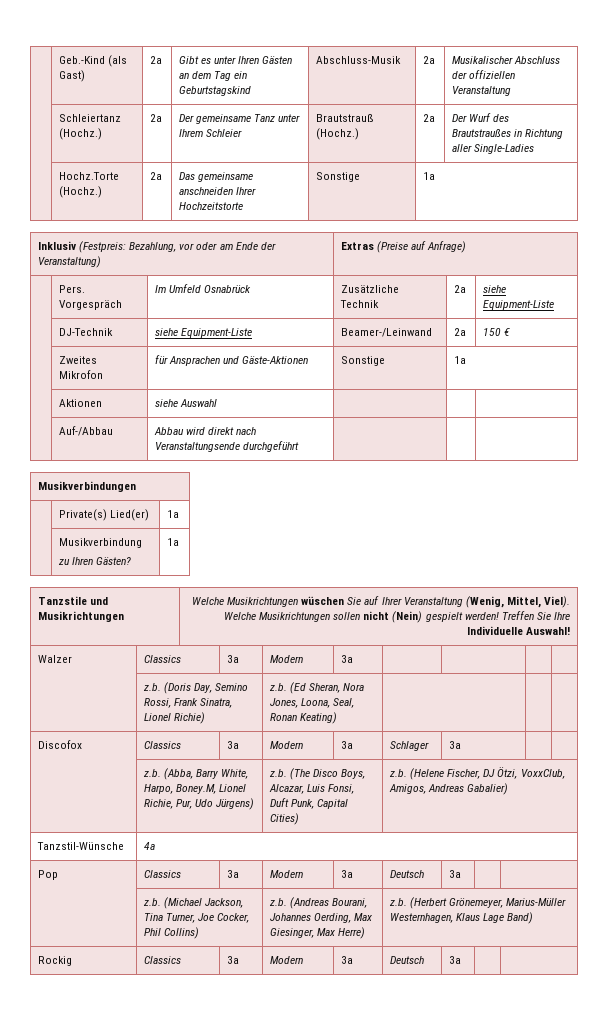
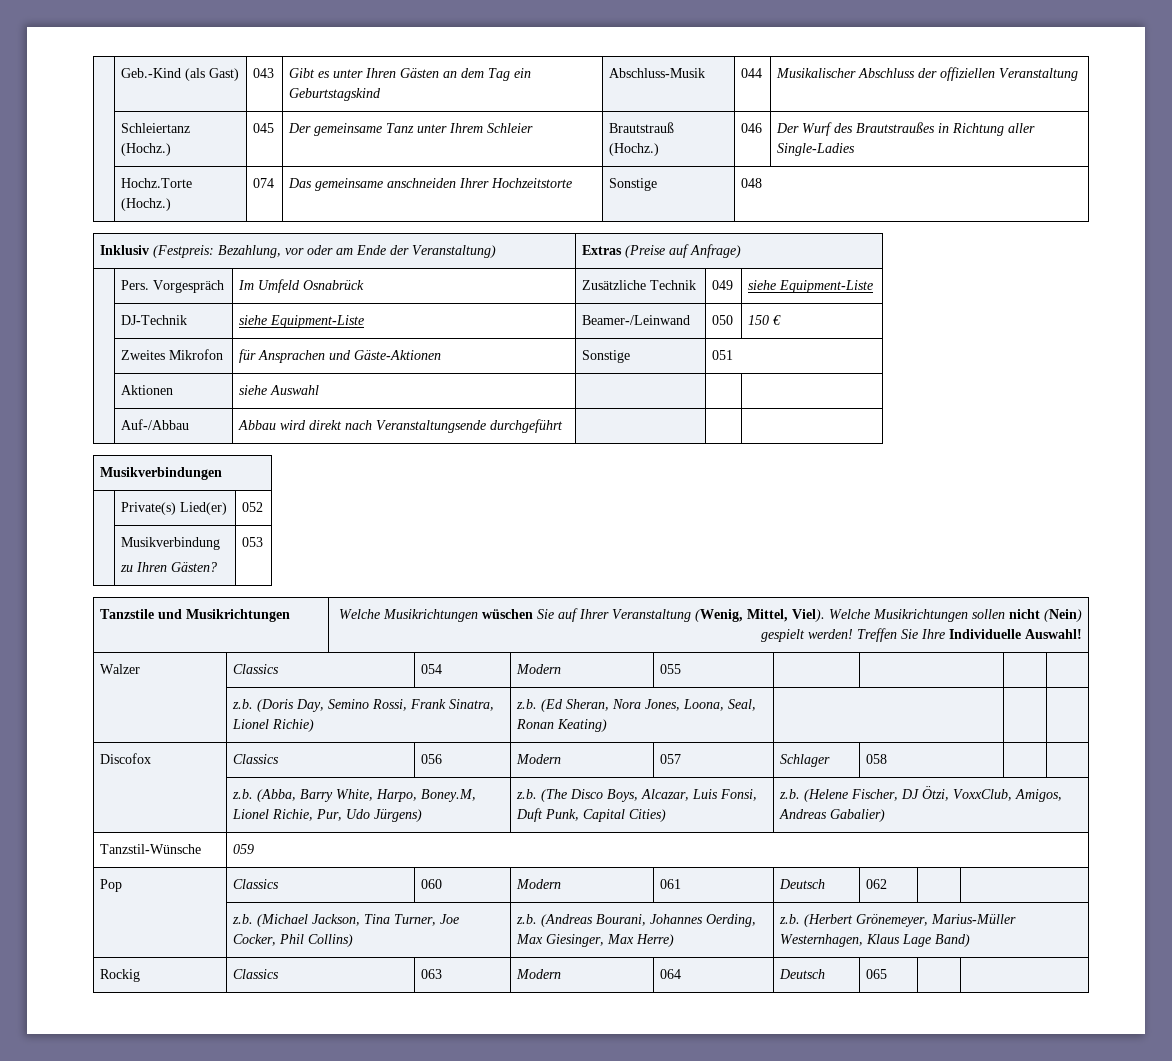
[150,56,163,64] 2a -> [253,68,275,78] 043
[423,56,436,64] 2a -> [741,68,763,78] 044
[150,114,163,122] 2a -> [253,123,275,133] 045
[423,114,436,122] 2a -> [741,123,763,133] 046
[150,172,163,180] 2a -> [253,178,275,188] 074
[423,172,436,180] 1a -> [741,178,763,188] 048
[454,285,467,293] 2a -> [712,280,734,290] 049
[454,328,467,336] 2a -> [712,315,734,325] 050
[454,356,467,364] 1a -> [712,350,734,360] 051
[167,510,180,518] 1a -> [242,502,264,512] 052
[167,538,180,546] 1a -> [242,537,264,547] 053
[227,655,240,663] [270,655,304,663] [341,655,354,663] 3a | Modern | 3a -> [421,664,443,674] [516,664,562,674] [660,664,682,674] 054 | Modern | 055
[227,741,240,749] [270,741,304,749] [341,741,354,749] 3a | Modern | 3a -> [421,754,443,764] [516,754,562,764] [660,754,682,764] 056 | Modern | 057
[449,741,462,749] 3a -> [866,754,888,764] 058
[144,842,156,850] 4a -> [233,844,255,854] 059
[227,870,240,878] [270,870,304,878] [341,870,354,878] [390,870,425,878] [449,870,462,878] 3a | Modern | 3a | Deutsch | 3a -> [421,879,443,889] [516,879,562,889] [660,879,682,889] [779,879,826,889] [866,879,888,889] 060 | Modern | 061 | Deutsch | 062
[227,956,240,964] [270,956,304,964] [341,956,354,964] [390,956,425,964] [449,956,462,964] 3a | Modern | 3a | Deutsch | 3a -> [421,969,443,979] [516,969,562,979] [660,969,682,979] [779,969,826,979] [866,969,888,979] 063 | Modern | 064 | Deutsch | 065

